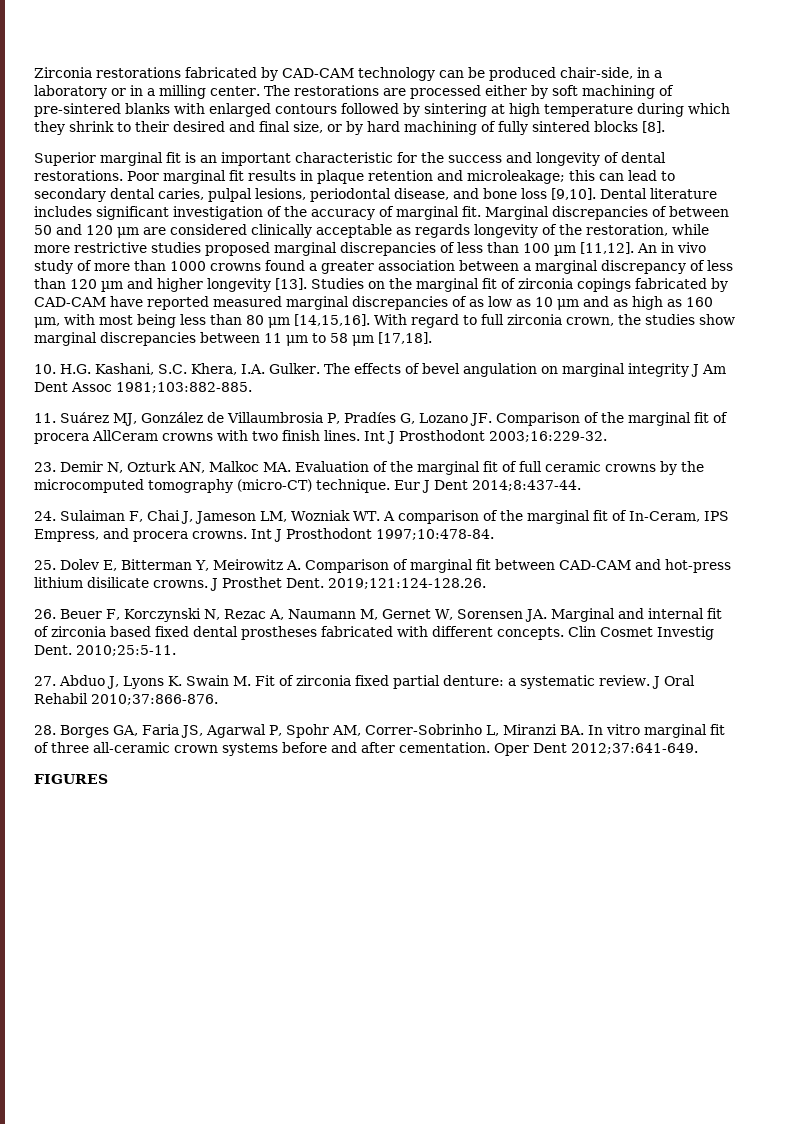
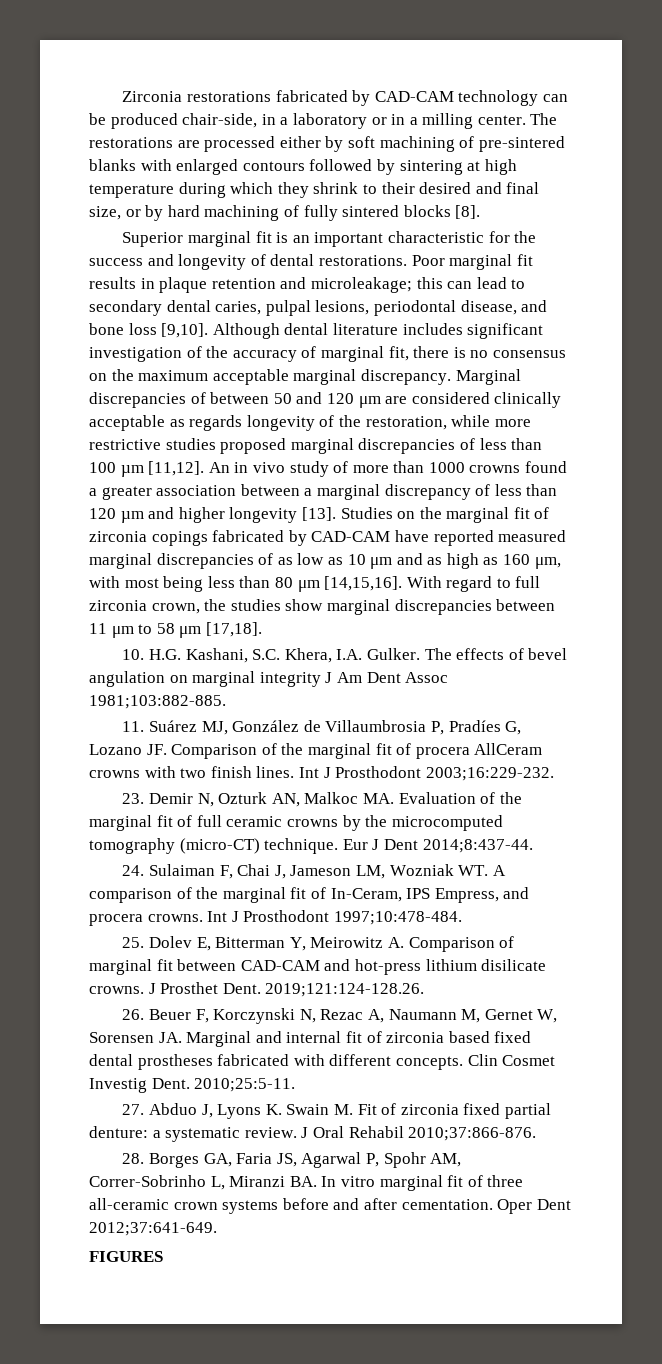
[600,188,647,199] Dental -> [212,323,329,339] Although dental
[462,206,481,217] fit. -> [388,346,566,361] [89,369,451,385] fit, there is no consensus on the maximum acceptable marginal discrepancy.
[489,431,607,442] 2003;16:229-32. -> [425,767,554,781] 2003;16:229-232.
[376,529,494,540] 1997;10:478-84. -> [333,911,462,925] 1997;10:478-484.

